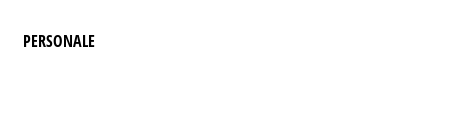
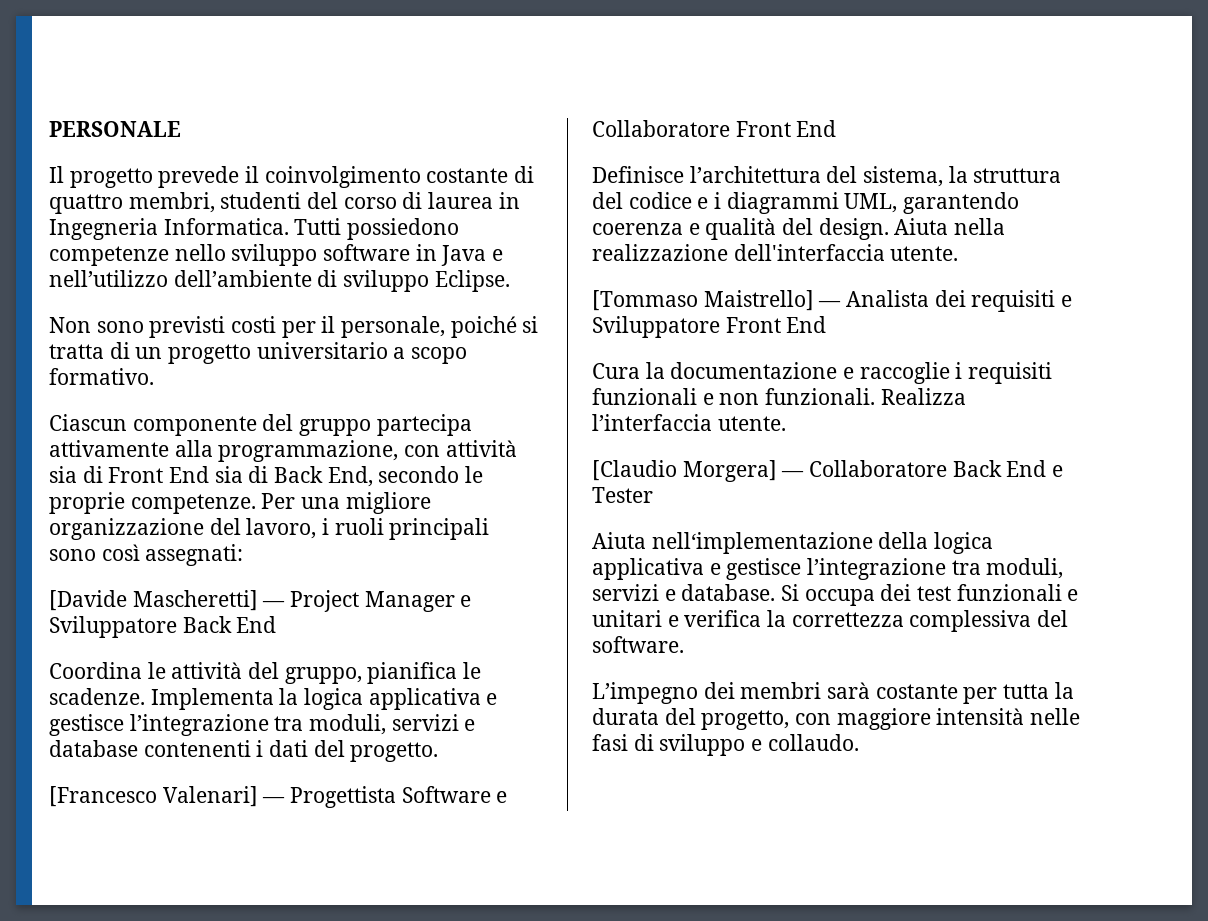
(95, 41) none -> [49,166,535,188] [49,192,520,214] [49,218,460,240] [49,244,504,266] [49,270,510,292] [49,316,539,338] [49,342,468,364] [49,368,154,385] [49,414,472,436] [49,440,517,462] [49,466,484,487] [49,492,431,514] [49,518,490,540] [49,544,244,566] [49,590,472,612] [49,616,277,638] [49,662,482,684] [49,688,498,710] [49,714,476,736] [49,740,439,762] [49,786,508,808] [592,120,837,137] [592,166,1062,187] [592,192,1020,214] [592,218,1006,240] [592,244,959,261] [592,290,1073,312] [592,316,827,338] [592,362,1053,384] [592,388,966,405] [592,414,786,431] [592,460,1064,482] [592,487,653,503] [592,532,994,554] [592,558,1064,580] [592,584,1079,606] [592,610,1069,632] [592,636,684,653] [592,682,1074,704] [592,708,1081,730] [592,734,859,756] // Il progetto prevede il coinvolgimento costante di quattro membri, studenti del corso di laurea in Ingegneria Informatica. Tutti possiedono competenze nello sviluppo software in Java e nell’utilizzo dell’ambiente di sviluppo Eclipse. // Non sono previsti costi per il personale, poiché si tratta di un progetto universitario a scopo formativo. // Ciascun componente del gruppo partecipa attivamente alla programmazione, con attività sia di Front End sia di Back End, secondo le proprie competenze. Per una migliore organizzazione del lavoro, i ruoli principali sono così assegnati: // [Davide Mascheretti] — Project Manager e Sviluppatore Back End // Coordina le attività del gruppo, pianifica le scadenze. Implementa la logica applicativa e gestisce l’integrazione tra moduli, servizi e database contenenti i dati del progetto. // [Francesco Valenari] — Progettista Software e Collaboratore Front End // Definisce l’architettura del sistema, la struttura del codice e i diagrammi UML, garantendo coerenza e qualità del design. Aiuta nella realizzazione dell'interfaccia utente. // [Tommaso Maistrello] — Analista dei requisiti e Sviluppatore Front End // Cura la documentazione e raccoglie i requisiti funzionali e non funzionali. Realizza l’interfaccia utente. // [Claudio Morgera] — Collaboratore Back End e Tester // Aiuta nell‘implementazione della logica applicativa e gestisce l’integrazione tra moduli, servizi e database. Si occupa dei test funzionali e unitari e verifica la correttezza complessiva del software. // L’impegno dei membri sarà costante per tutta la durata del progetto, con maggiore intensità nelle fasi di sviluppo e collaudo.

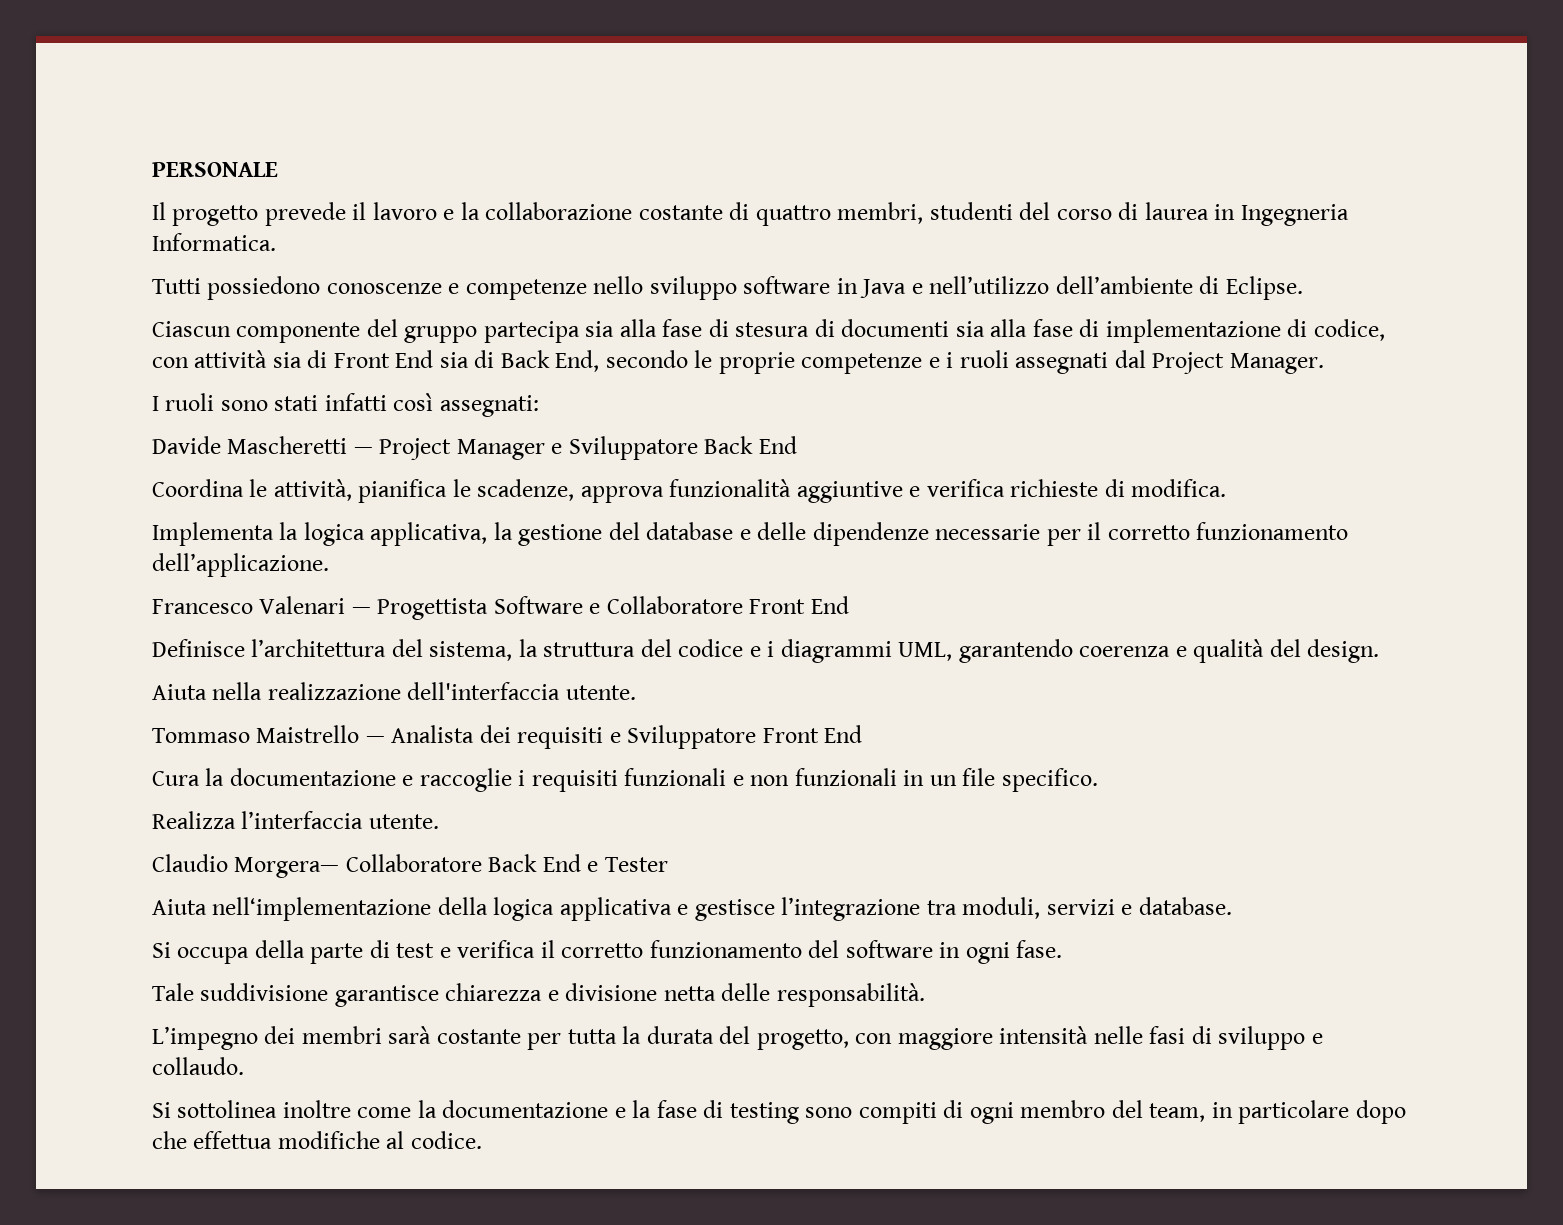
[264,166,421,188] coinvolgimento -> [372,202,633,220] lavoro e la collaborazione
(289, 226) none -> (276, 242) //
(460, 229) none -> [326,283,460,294] conoscenze e
[343,270,430,292] sviluppo -> (1220, 285) none
[49,316,539,338] [49,342,468,364] [49,368,154,385] // Non sono previsti costi per il personale, poiché si tratta di un progetto universitario a scopo formativo. -> (1303, 288) none
[49,440,399,462] attivamente alla programmazione, -> [585,319,1385,343] sia alla fase di stesura di documenti sia alla fase di implementazione di codice,
[130,492,431,514] [49,518,490,540] [49,549,96,561] competenze. Per una migliore organizzazione del lavoro, i ruoli principali sono -> [801,350,1324,374] [152,393,387,411] competenze e i ruoli assegnati dal Project Manager. // I ruoli sono stati infatti
[49,590,258,611] [Davide Mascheretti] -> [152,436,348,454] Davide Mascheretti
[171,662,482,684] [49,688,498,710] [49,714,476,736] [49,740,439,762] [49,786,258,807] attività del gruppo, pianifica le scadenze. Implementa la logica applicativa e gestisce l’integrazione tra moduli, servizi e database contenenti i dati del progetto. // [Francesco Valenari] -> [273,479,1227,503] [152,522,1349,546] [152,553,329,577] [152,596,346,614] attività, pianifica le scadenze, approva funzionalità aggiuntive e verifica richieste di modifica. // Implementa la logica applicativa, la gestione del database e delle dipendenze necessarie per il corretto funzionamento dell’applicazione. // Francesco Valenari
(889, 229) none -> (1380, 651) //
[592,290,814,311] [Tommaso Maistrello] -> [152,725,360,743] Tommaso Maistrello
[765,388,876,405] funzionali. -> [794,768,1098,792] funzionali in un file specifico. //
[592,460,805,482] [Claudio Morgera] — -> [152,854,340,878] Claudio Morgera—
(776, 592) none -> (1232, 906) //
[880,584,1079,601] [592,610,1069,632] [592,636,684,653] dei test funzionali e unitari e verifica la correttezza complessiva del software. -> [254,940,1063,964] [152,983,925,1007] della parte di test e verifica il corretto funzionamento del software in ogni fase. // Tale suddivisione garantisce chiarezza e divisione netta delle responsabilità.
(859, 742) none -> [152,1100,1406,1124] [152,1131,482,1149] // Si sottolinea inoltre come la documentazione e la fase di testing sono compiti di ogni membro del team, in particolare dopo che effettua modifiche al codice.

